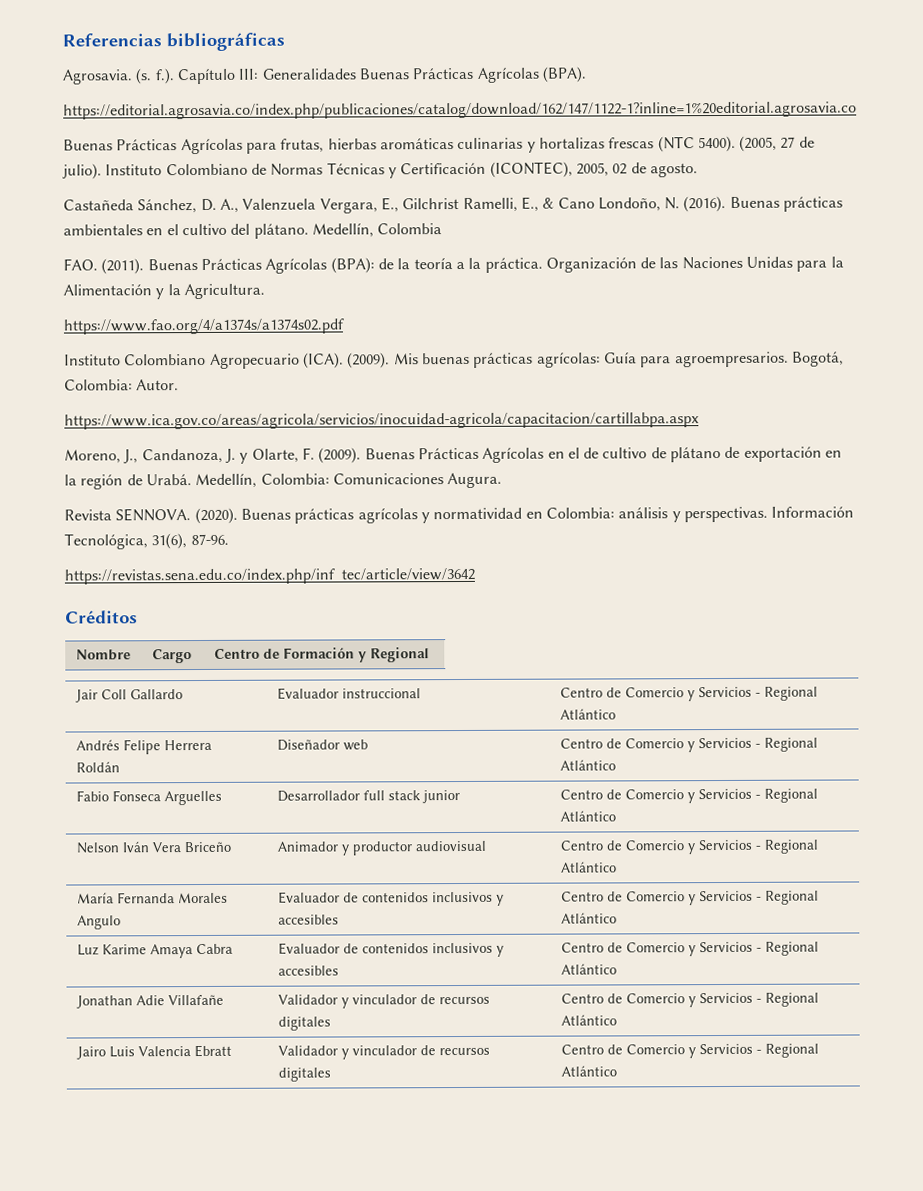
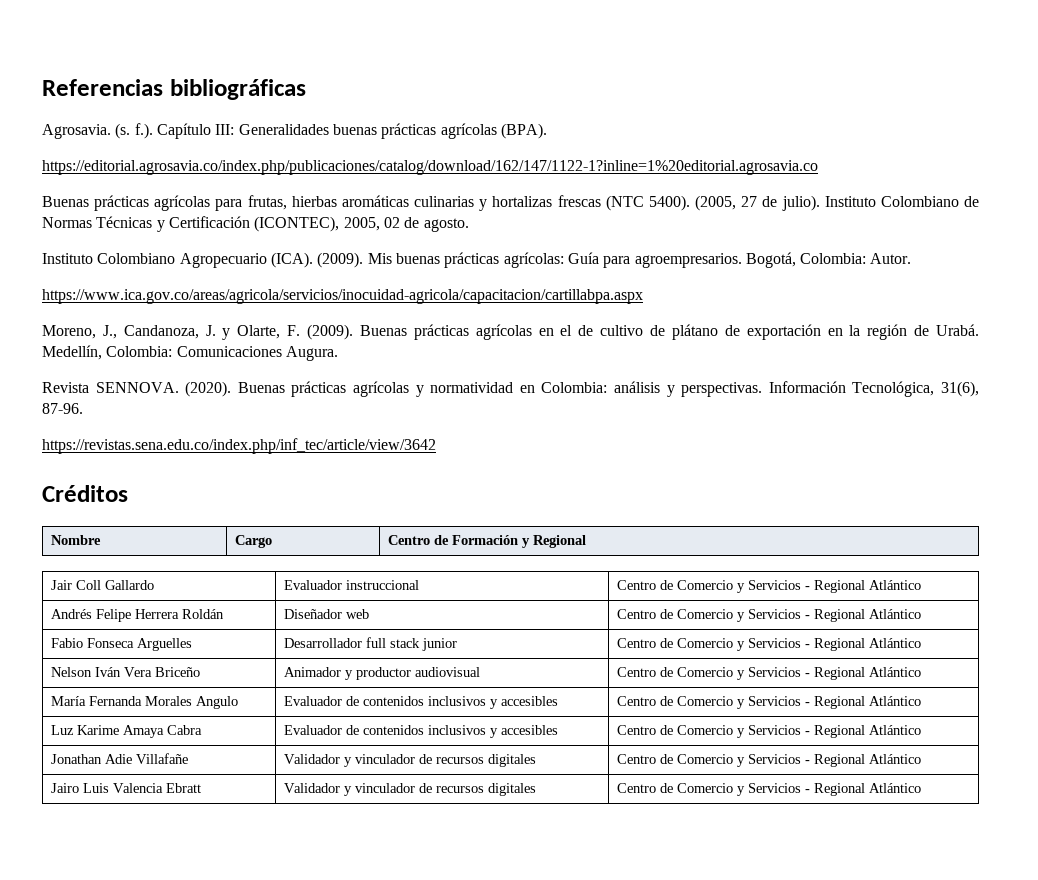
[358,67,540,83] Buenas Prácticas Agrícolas -> [332,123,497,139] buenas prácticas agrícolas
[116,138,243,155] Prácticas Agrícolas -> [94,195,211,211] prácticas agrícolas
[63,195,844,214] [63,223,443,239] [63,256,844,275] [63,283,265,300] [63,318,344,335] // Castañeda Sánchez, D. A., Valenzuela Vergara, E., Gilchrist Ramelli, E., & Cano Londoño, N. (2016). Buenas prácticas ambientales en el cultivo del plátano. Medellín, Colombia // FAO. (2011). Buenas Prácticas Agrícolas (BPA): de la teoría a la práctica. Organización de las Naciones Unidas para la Alimentación y la Agricultura. // https://www.fao.org/4/a1374s/a1374s02.pdf -> (469, 225) none
[417,447,545,463] Prácticas Agrícolas -> [413,324,532,340] prácticas agrícolas

